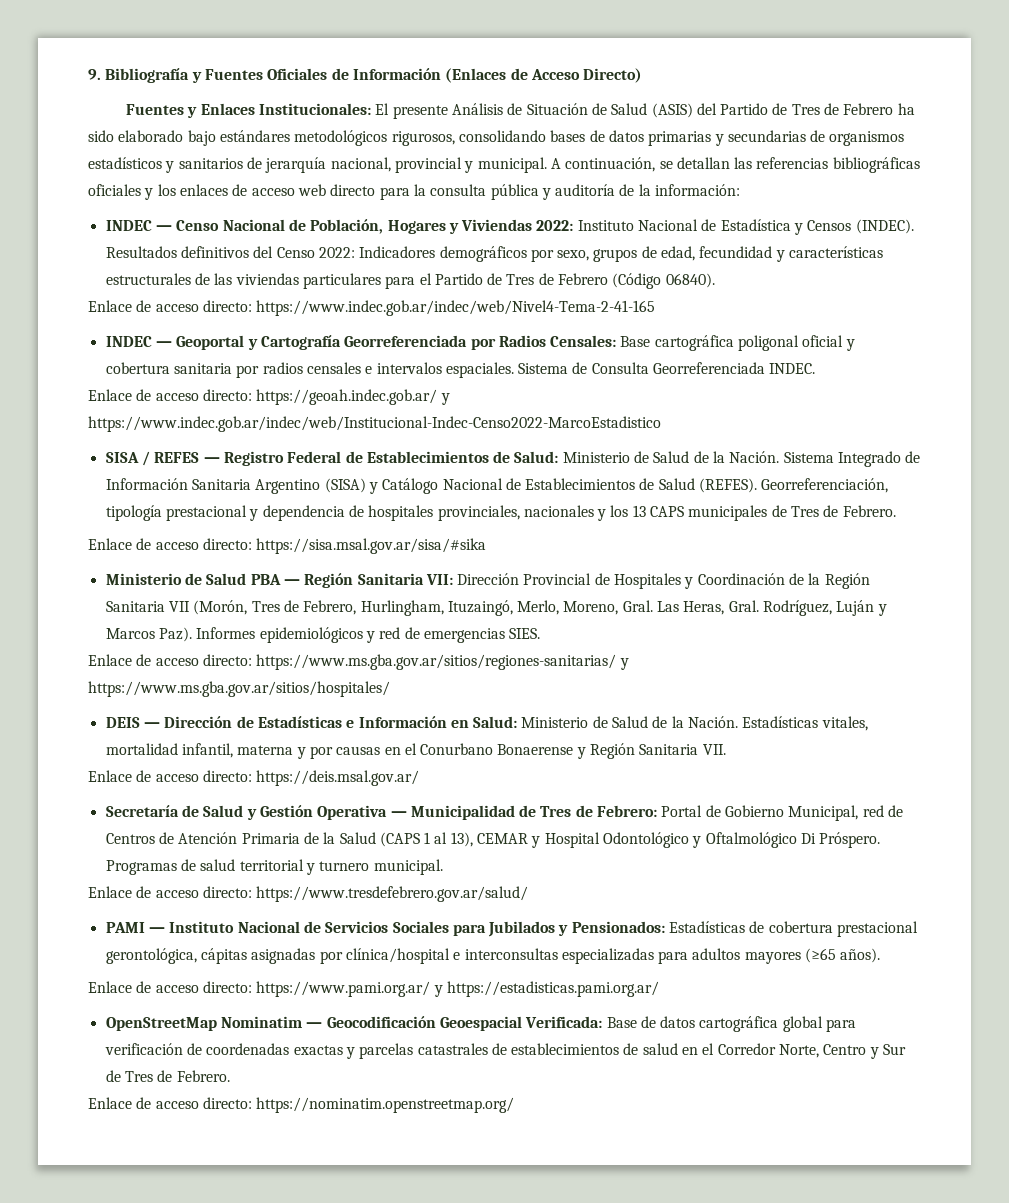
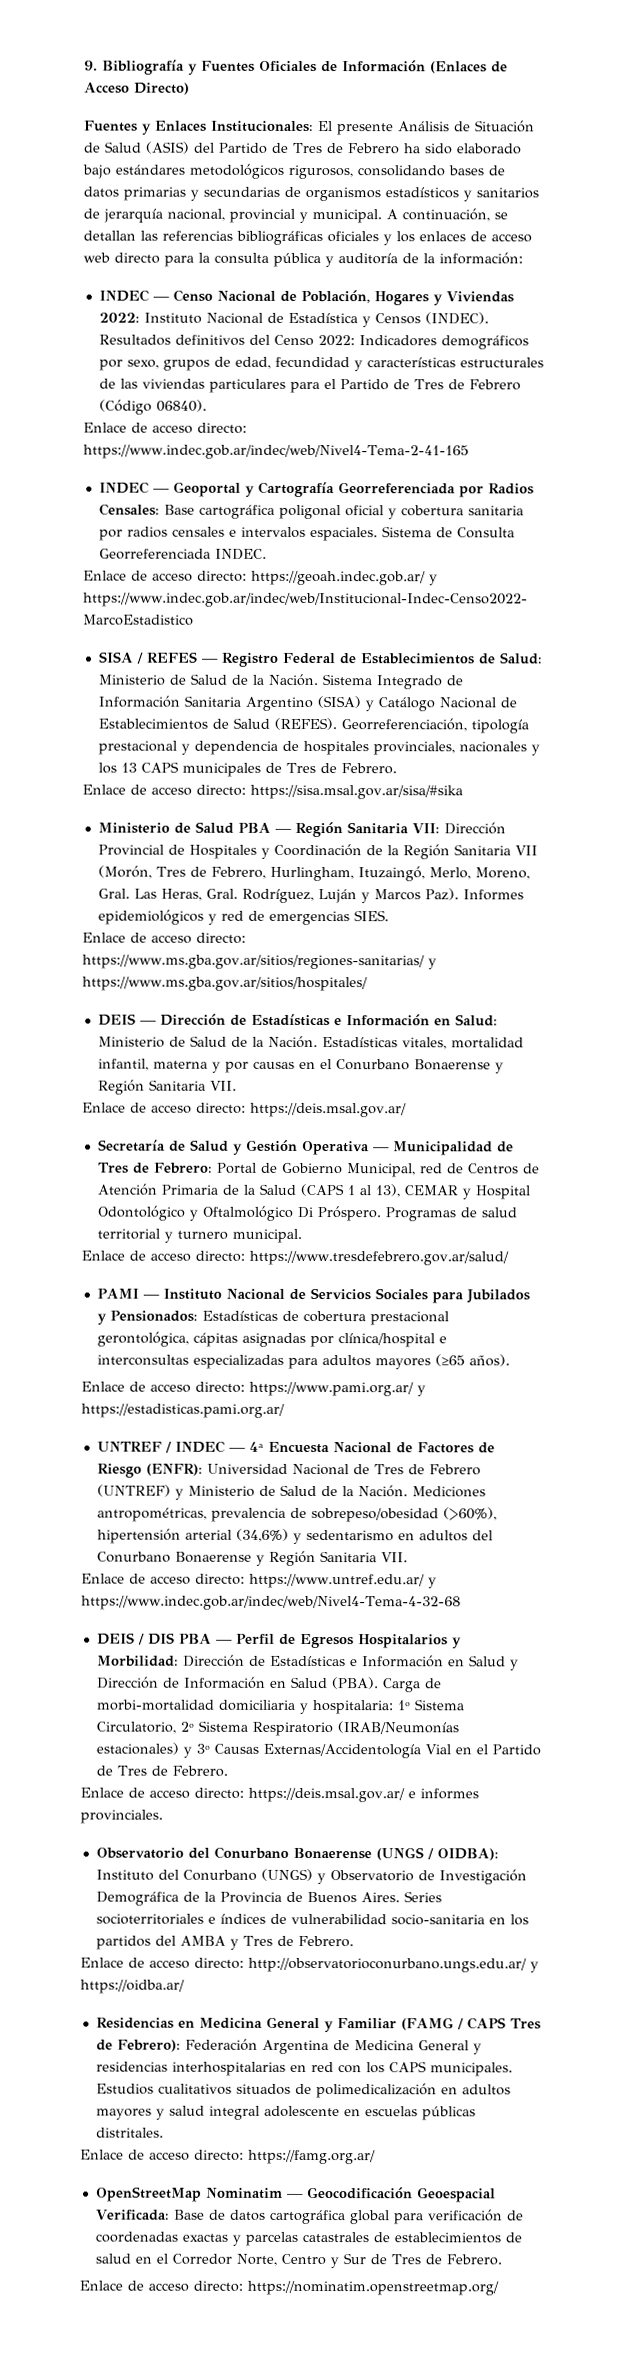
(659, 989) none -> [96,1440,495,1454] [96,1463,481,1478] [96,1484,486,1500] [96,1507,497,1523] [96,1528,493,1544] [96,1550,408,1567] [81,1573,437,1589] [81,1595,461,1611] [96,1632,462,1649] [96,1654,519,1671] [96,1676,442,1693] [95,1699,465,1715] [95,1720,459,1737] [95,1742,541,1759] [95,1765,228,1777] [80,1787,479,1803] [80,1809,163,1824] [95,1846,499,1861] [95,1868,527,1885] [95,1891,442,1906] [95,1913,529,1926] [95,1935,354,1950] [80,1957,539,1973] [80,1979,185,1994] [95,2016,541,2033] [95,2038,482,2055] [95,2061,513,2077] [95,2083,511,2099] [95,2105,476,2121] [95,2127,164,2138] [80,2149,376,2165] // UNTREF / INDEC — 4ª Encuesta Nacional de Factores de Riesgo (ENFR): Universidad Nacional de Tres de Febrero (UNTREF) y Ministerio de Salud de la Nación. Mediciones antropométricas, prevalencia de sobrepeso/obesidad (>60%), hipertensión arterial (34,6%) y sedentarismo en adultos del Conurbano Bonaerense y Región Sanitaria VII. // Enlace de acceso directo: https://www.untref.edu.ar/ y https://www.indec.gob.ar/indec/web/Nivel4-Tema-4-32-68 // DEIS / DIS PBA — Perfil de Egresos Hospitalarios y Morbilidad: Dirección de Estadísticas e Información en Salud y Dirección de Información en Salud (PBA). Carga de morbi-mortalidad domiciliaria y hospitalaria: 1º Sistema Circulatorio, 2º Sistema Respiratorio (IRAB/Neumonías estacionales) y 3º Causas Externas/Accidentología Vial en el Partido de Tres de Febrero. // Enlace de acceso directo: https://deis.msal.gov.ar/ e informes provinciales. // Observatorio del Conurbano Bonaerense (UNGS / OIDBA): Instituto del Conurbano (UNGS) y Observatorio de Investigación Demográfica de la Provincia de Buenos Aires. Series socioterritoriales e índices de vulnerabilidad socio-sanitaria en los partidos del AMBA y Tres de Febrero. // Enlace de acceso directo: http://observatorioconurbano.ungs.edu.ar/ y https://oidba.ar/ // Residencias en Medicina General y Familiar (FAMG / CAPS Tres de Febrero): Federación Argentina de Medicina General y residencias interhospitalarias en red con los CAPS municipales. Estudios cualitativos situados de polimedicalización en adultos mayores y salud integral adolescente en escuelas públicas distritales. // Enlace de acceso directo: https://famg.org.ar/

